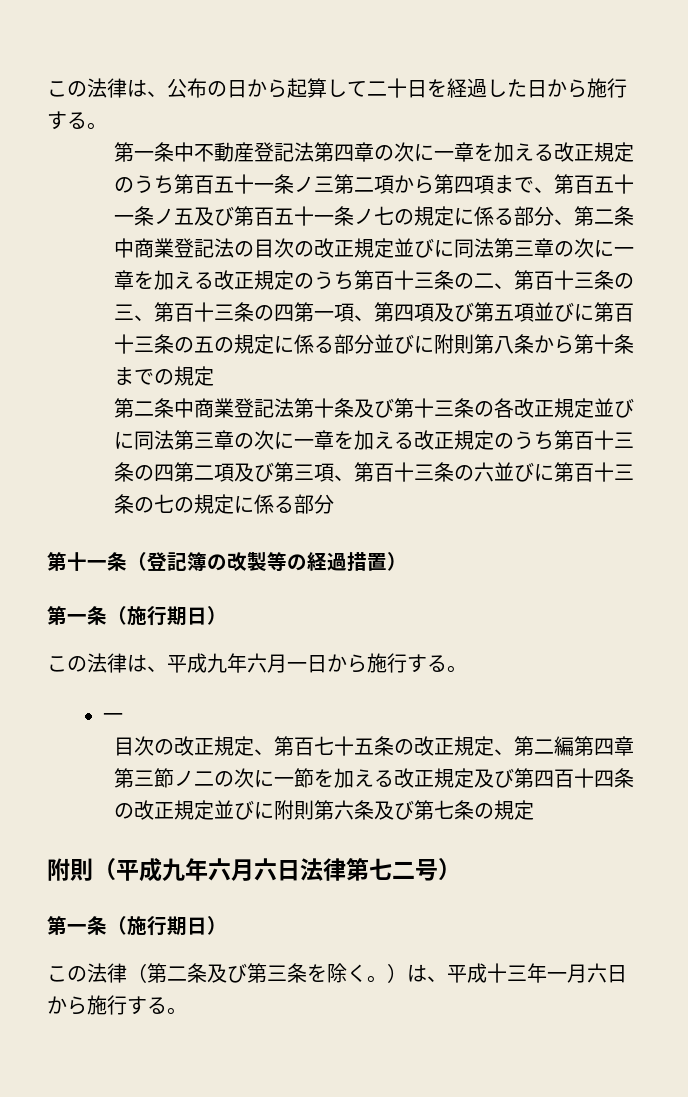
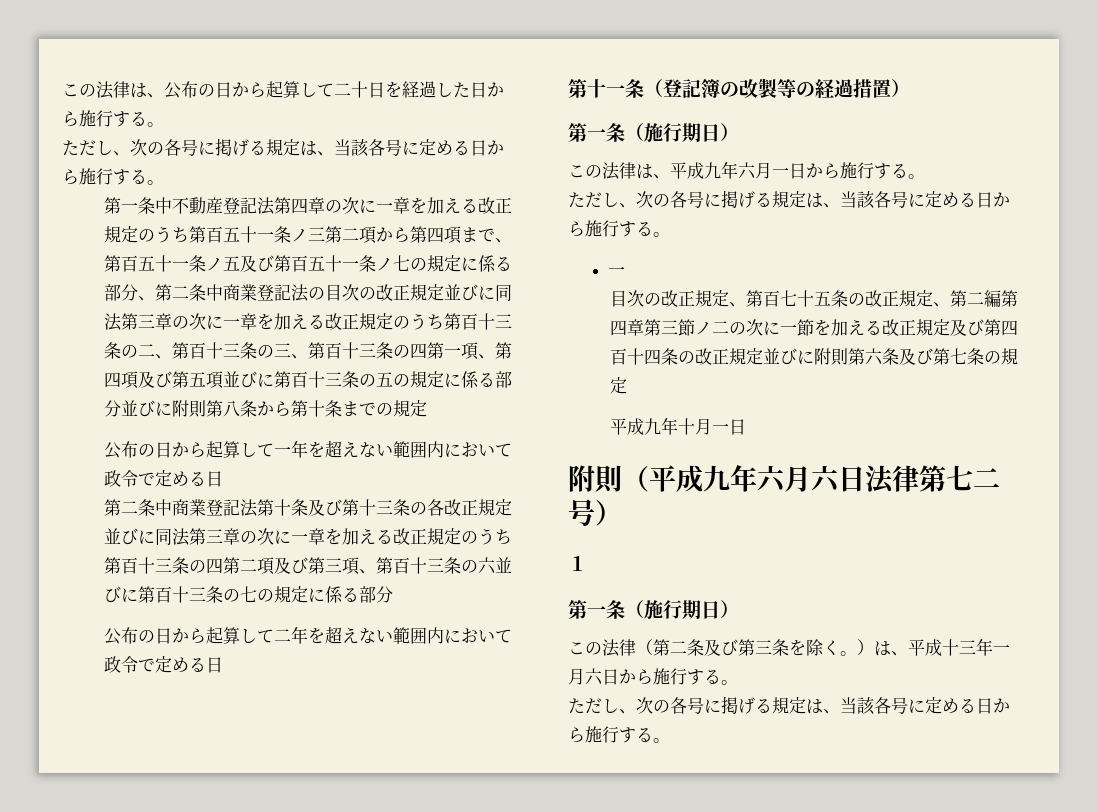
(107, 126) none -> [62,138,504,157] [62,168,164,185] // ただし、次の各号に掲げる規定は、当該各号に定める日から施行する。
(215, 376) none -> [104,440,513,459] [104,470,224,487] // 公布の日から起算して一年を超えない範囲内において政令で定める日
(335, 504) none -> [104,626,513,645] [104,656,224,673] // 公布の日から起算して二年を超えない範囲内において政令で定める日
(467, 669) none -> [568,190,1010,209] [568,220,670,237] // ただし、次の各号に掲げる規定は、当該各号に定める日から施行する。
(535, 810) none -> [610,417,747,435] // 平成九年十月一日
(461, 869) none -> [568,556,587,571] // １
(187, 1011) none -> [568,696,1010,715] [568,726,670,743] // ただし、次の各号に掲げる規定は、当該各号に定める日から施行する。

